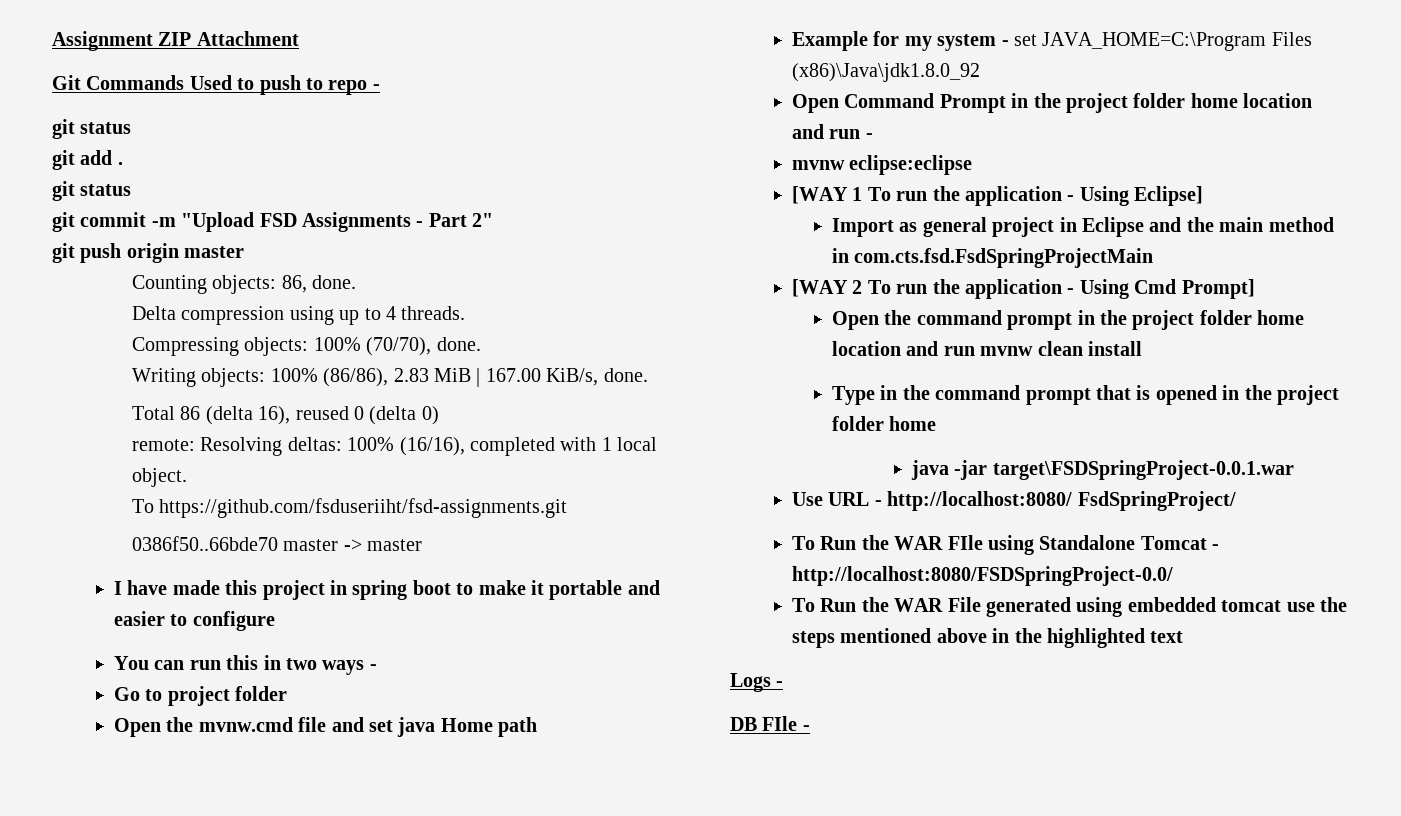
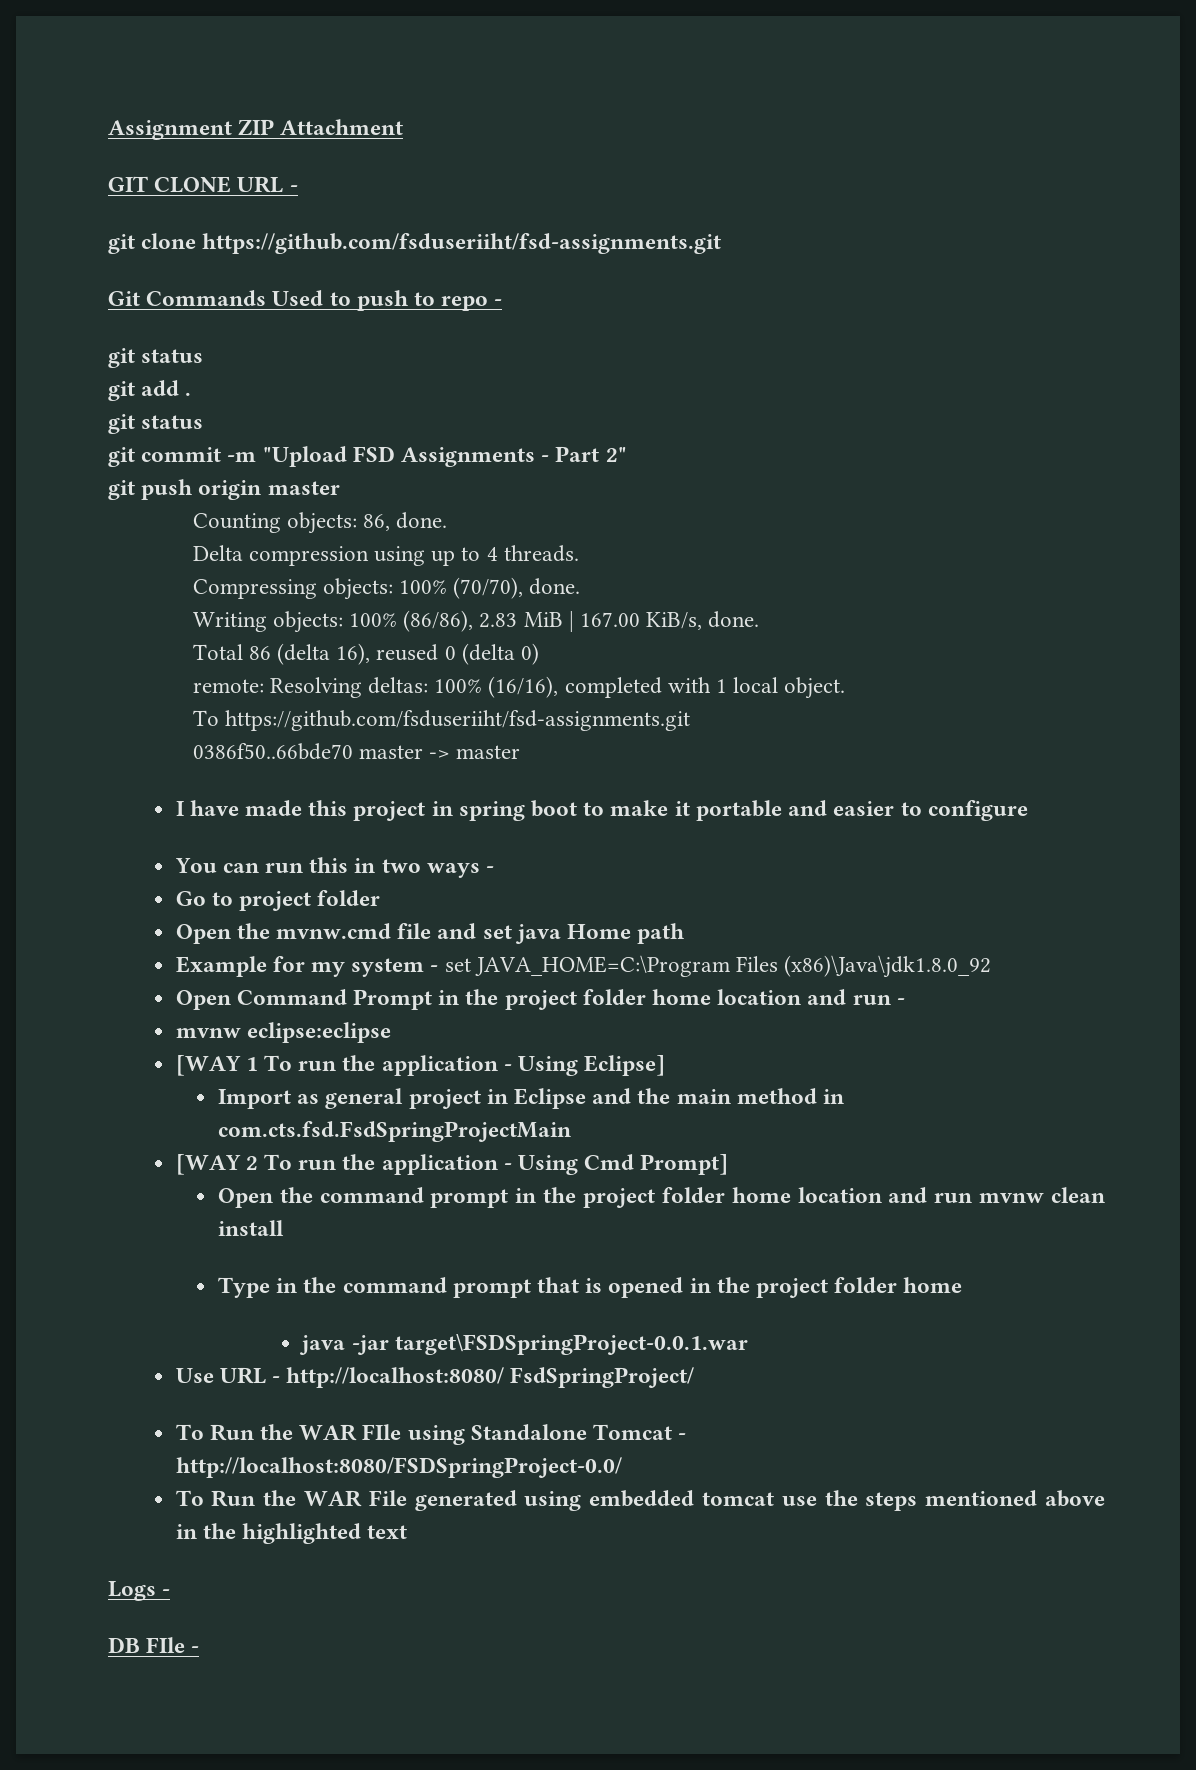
(299, 38) none -> [108,176,298,193] [108,233,722,254] // GIT CLONE URL - // git clone https://github.com/fsduseriiht/fsd-assignments.git

